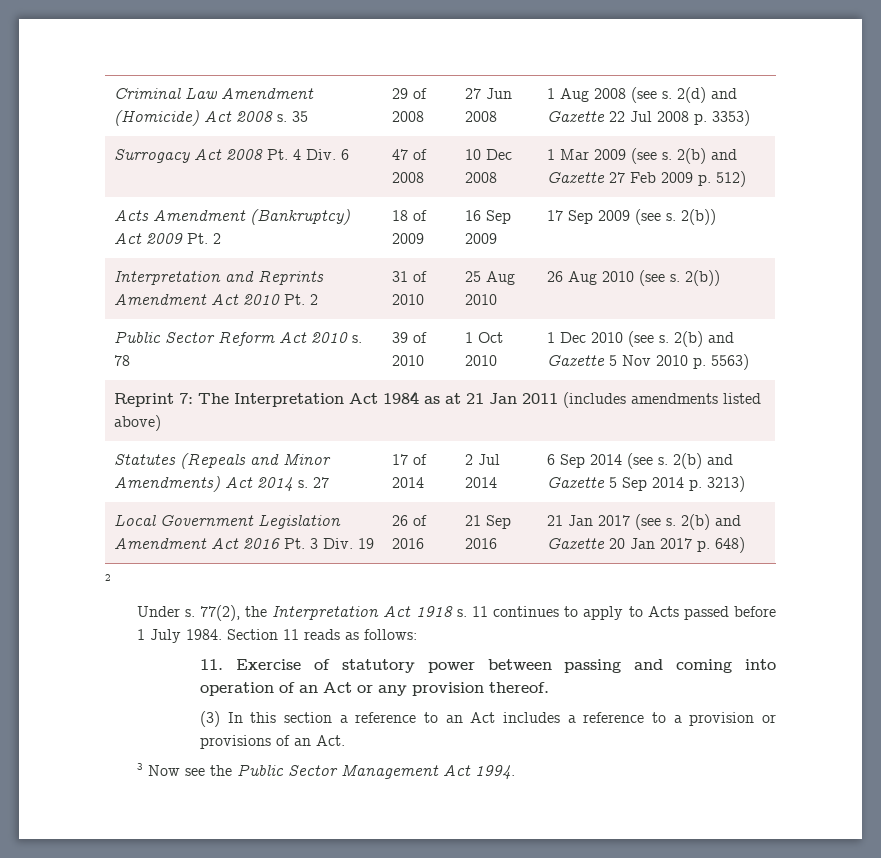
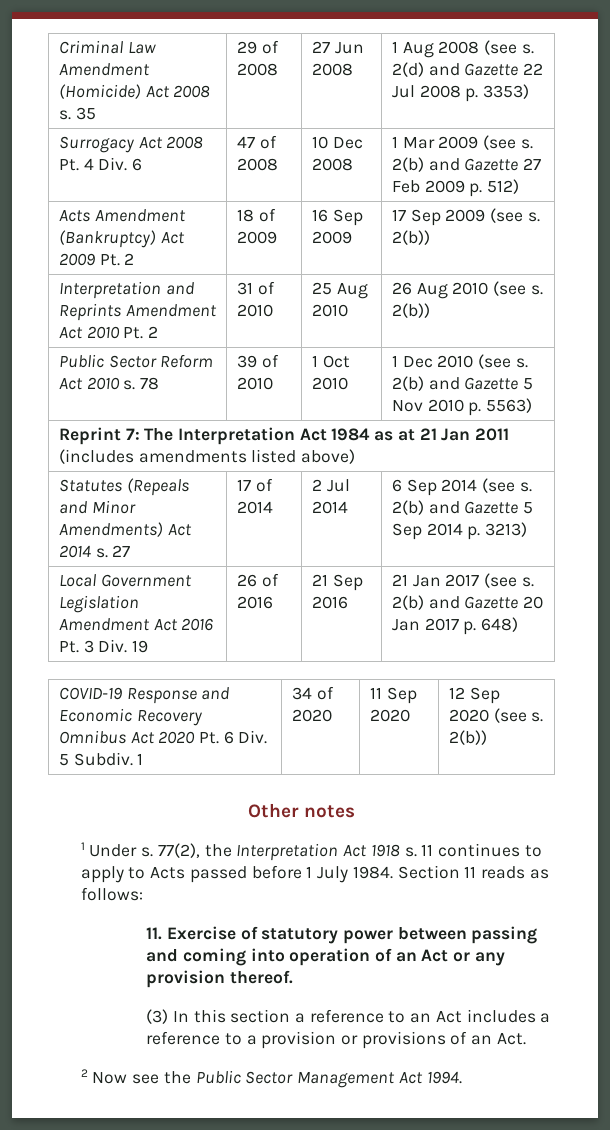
[105,574,111,581] // 2 // -> [58,687,230,704] [58,708,202,726] [58,730,268,744] [58,752,144,766] [291,686,334,700] [291,709,332,722] [369,687,417,704] [369,709,410,722] [448,687,500,704] [448,708,544,723] [448,730,487,745] [248,803,355,818] [80,842,85,850] // COVID-19 Response and Economic Recovery Omnibus Act 2020 Pt. 6 Div. 5 Subdiv. 1 | 34 of 2020 | 11 Sep 2020 | 12 Sep 2020 (see s. 2(b)) // Other notes // 1
[136,763,143,770] 3 -> [80,1069,88,1077] 2

